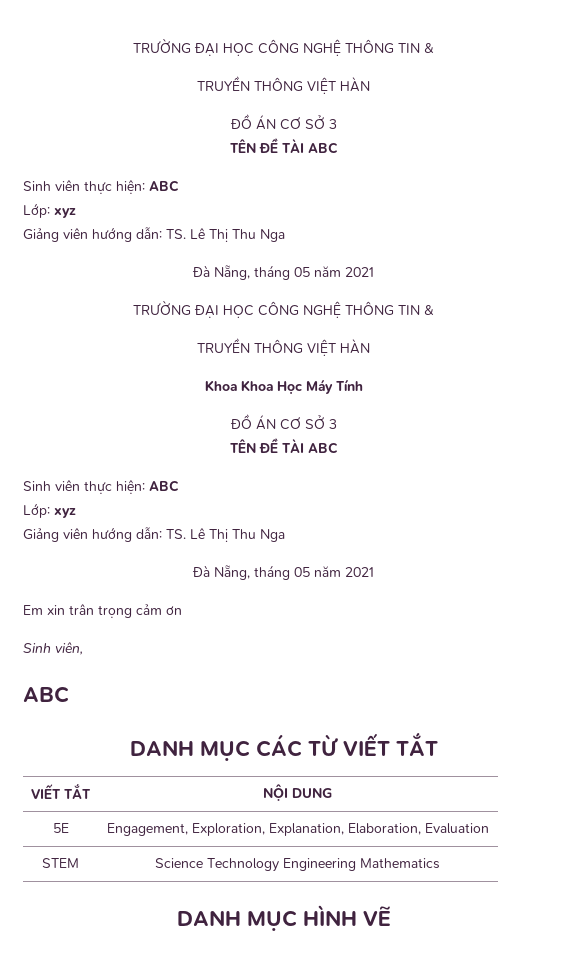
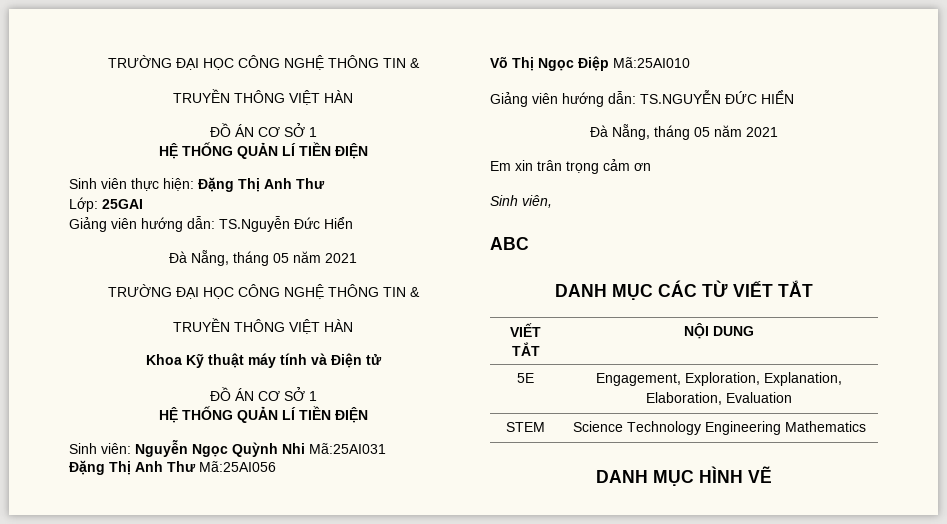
[328,119,337,129] [229,138,338,154] [23,180,179,194] [23,203,76,218] [23,227,285,242] 3 // TÊN ĐỀ TÀI ABC // Sinh viên thực hiện: ABC // Lớp: xyz // Giảng viên hướng dẫn: TS. Lê Thị Thu Nga -> [308,127,317,137] [158,142,368,159] [69,177,325,192] [69,197,143,212] [69,216,353,232] 1 // HỆ THỐNG QUẢN LÍ TIỀN ĐIỆN // Sinh viên thực hiện: Đặng Thị Anh Thư // Lớp: 25GAI // Giảng viên hướng dẫn: TS.Nguyễn Đức Hiển
[240,379,363,394] [229,414,337,430] [229,438,338,454] [23,480,179,494] [23,503,76,518] [23,527,285,542] Khoa Học Máy Tính // ĐỒ ÁN CƠ SỞ 3 // TÊN ĐỀ TÀI ABC // Sinh viên thực hiện: ABC // Lớp: xyz // Giảng viên hướng dẫn: TS. Lê Thị Thu Nga -> [185,353,382,368] [209,387,317,401] [158,406,368,423] [69,440,386,457] [69,460,276,475] [490,56,690,71] [490,90,794,107] Kỹ thuật máy tính và Điện tử // ĐỒ ÁN CƠ SỞ 1 // HỆ THỐNG QUẢN LÍ TIỀN ĐIỆN // Sinh viên: Nguyễn Ngọc Quỳnh Nhi Mã:25AI031 // Đặng Thị Anh Thư Mã:25AI056 // Võ Thị Ngọc Điệp Mã:25AI010 // Giảng viên hướng dẫn: TS.NGUYỄN ĐỨC HIỂN

